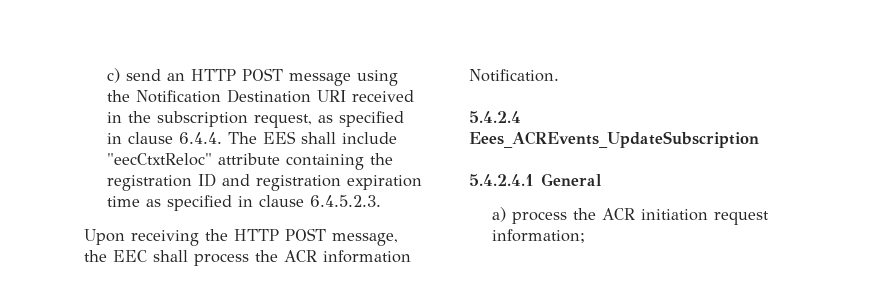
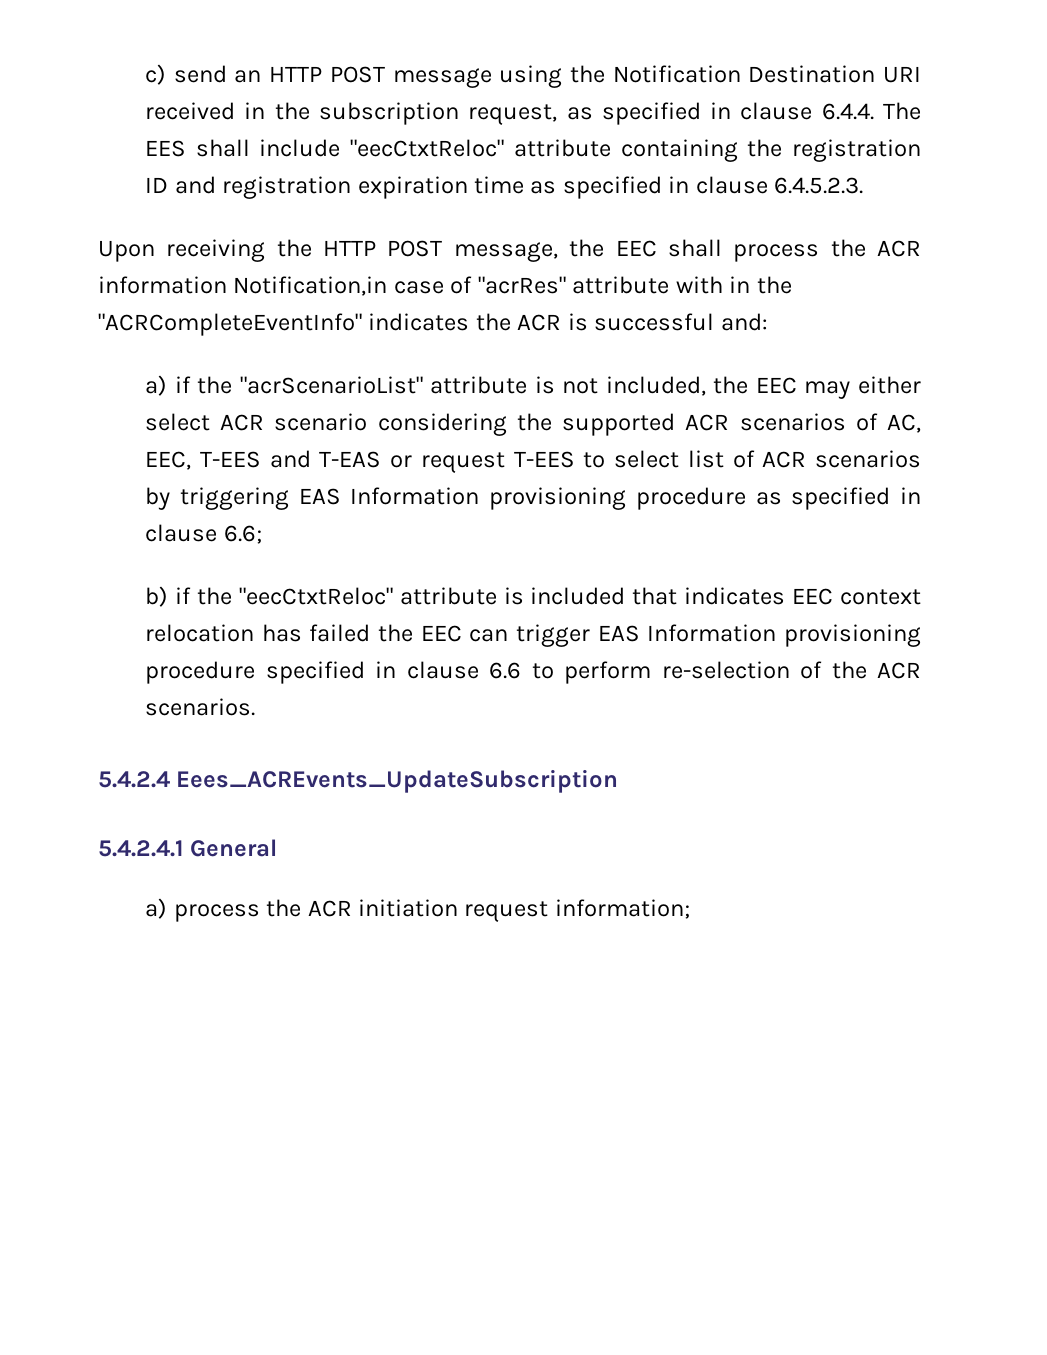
[469,69,559,82] Notification. -> [233,276,792,296] [98,313,768,336] [145,375,921,399] [145,413,921,436] [145,450,921,473] [145,487,921,510] [145,524,262,544] [145,586,921,607] [145,624,921,647] [145,661,921,684] [145,698,256,716] Notification,in case of "acrRes" attribute with in the "ACRCompleteEventInfo" indicates the ACR is successful and: // a) if the "acrScenarioList" attribute is not included, the EEC may either select ACR scenario considering the supported ACR scenarios of AC, EEC, T-EES and T-EAS or request T-EES to select list of ACR scenarios by triggering EAS Information provisioning procedure as specified in clause 6.6; // b) if the "eecCtxtReloc" attribute is included that indicates EEC context relocation has failed the EEC can trigger EAS Information provisioning procedure specified in clause 6.6 to perform re-selection of the ACR scenarios.

